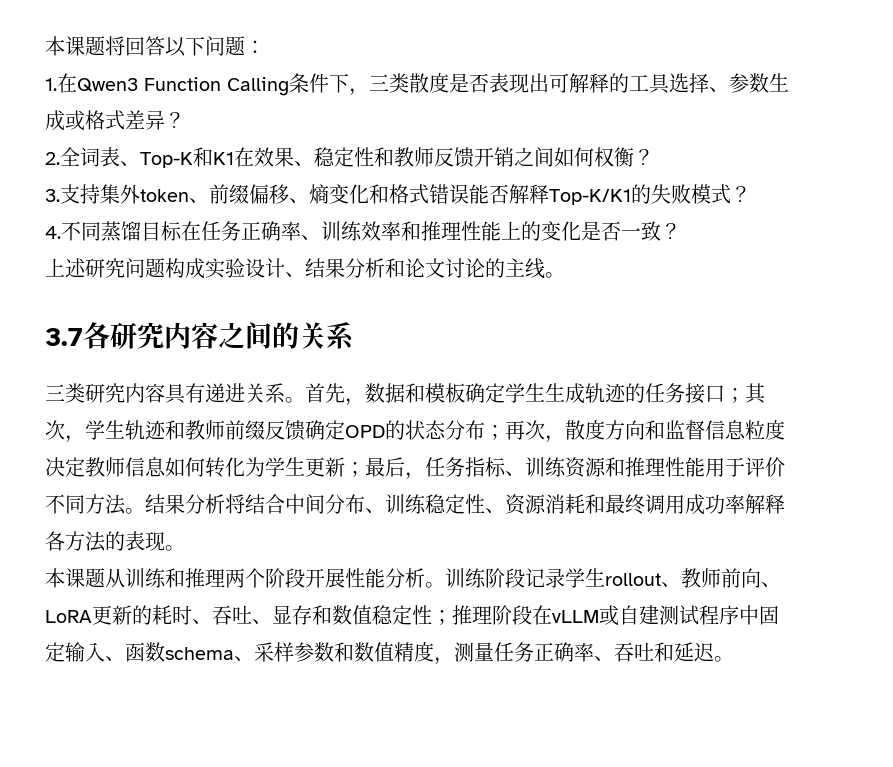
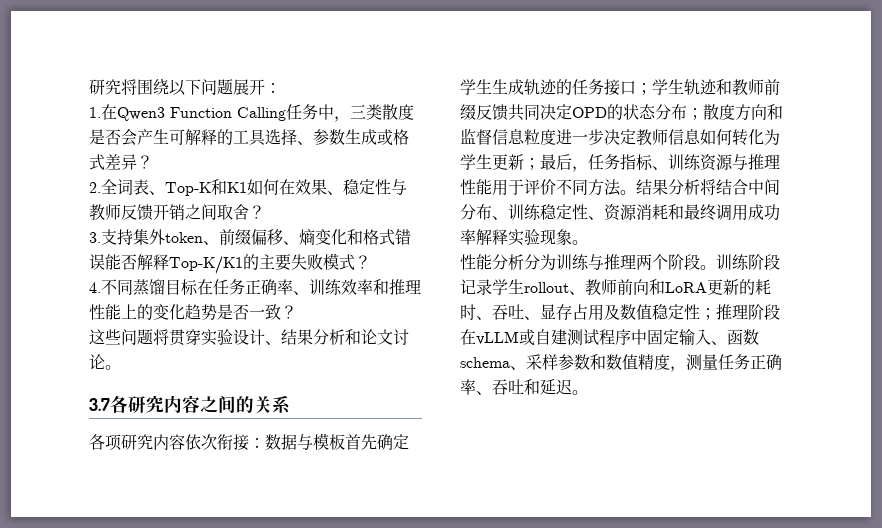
[45,36,165,56] 本课题将回答 -> [89,78,169,95] 研究将围绕
(245, 46) none -> [233,79,265,95] 展开
[289,73,349,93] 条件下 -> [286,104,334,120] 任务中
[489,73,549,93] 表现出 -> [121,129,169,146] 会产生
(234, 158) none -> [247,179,279,195] 如何
[374,147,394,167] 和 -> [391,179,407,195] 与
[554,147,634,167] 如何权衡 -> [217,204,249,220] 取舍
(651, 194) none -> [259,254,291,271] 主要
(581, 231) none -> [185,304,217,320] 趋势
[45,258,205,279] 上述研究问题构成 -> [89,329,201,346] 这些问题将贯穿
[485,258,545,279] 的主线 -> (105, 362) none
[45,383,465,406] 三类研究内容具有递进关系。首先，数据和模板 -> [89,433,377,451] 各项研究内容依次衔接：数据与模板首先
[745,383,766,404] [45,420,85,443] 其次， -> (652, 89) none
[305,420,325,440] 确 -> [508,104,556,121] 共同决
[505,420,565,443] 再次， -> (703, 114) none
(785, 429) none -> [556,129,604,145] 进一步
[605,457,625,477] 和 -> [732,154,748,170] 与
[45,531,185,552] [45,568,425,588] 各方法的表现。 // 本课题从训练和推理两个阶段开展性能分析 -> [508,229,588,246] [460,254,700,270] 实验现象。 // 性能分析分为训练与推理两个阶段
[761,582,781,587] 、 -> [649,279,665,295] 和
[312,605,332,625] 和 -> [572,304,620,321] 占用及

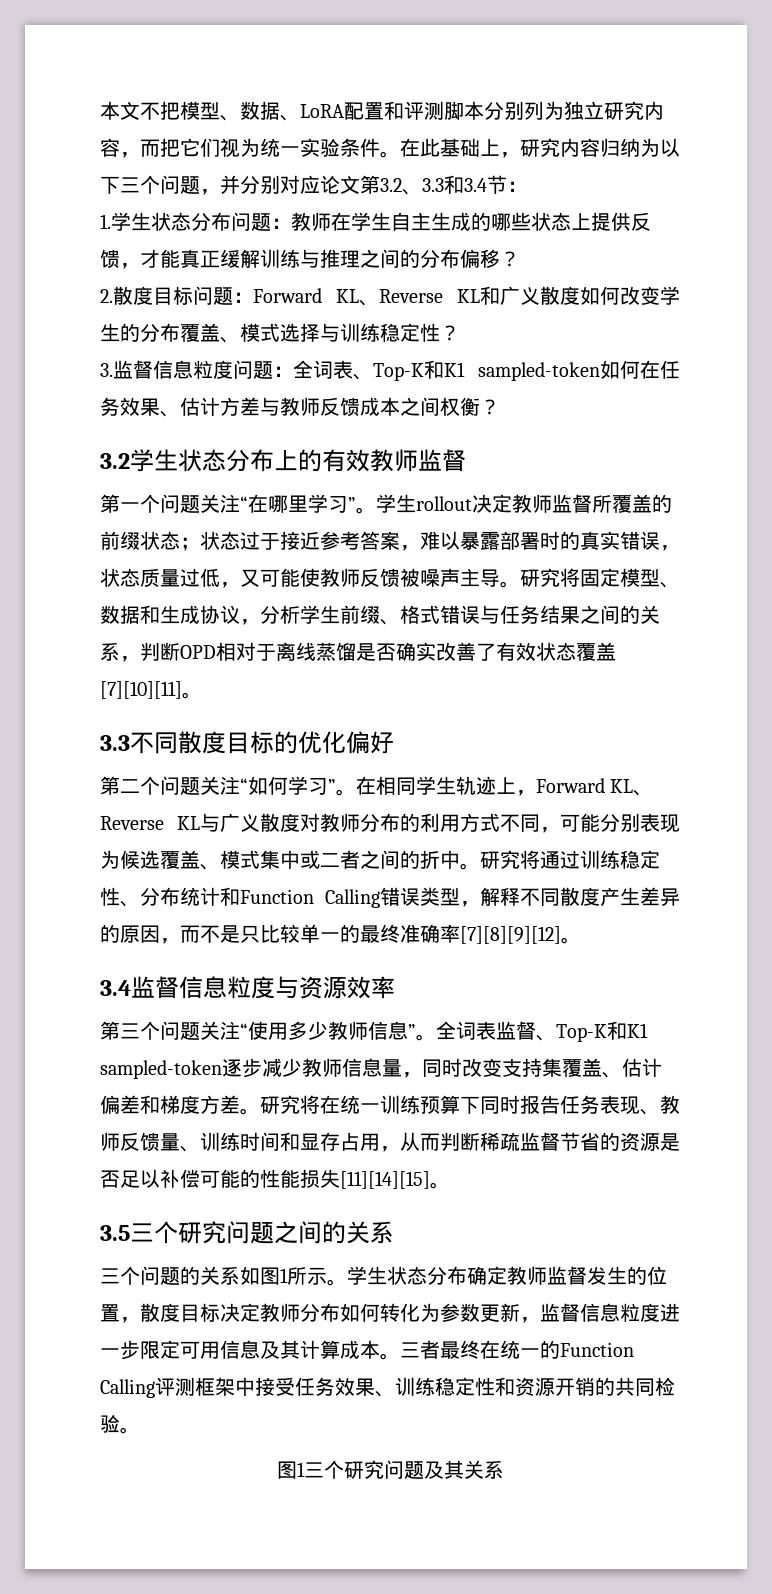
[89,78,281,96] [89,104,414,122] [89,129,409,146] [89,154,153,170] [89,182,101,193] 研究将围绕以下问题展开： // 1.在Qwen3 Function Calling任务中，三类散度是否会产生可解释的工具选择、参数生成或格式差异？ // 2. -> [100,101,664,121] [100,138,680,158] [100,175,527,195] [100,212,651,231] [100,249,520,269] [100,286,680,306] [100,323,460,343] [100,360,293,379] 本文不把模型、数据、LoRA配置和评测脚本分别列为独立研究内容，而把它们视为统一实验条件。在此基础上，研究内容归纳为以下三个问题，并分别对应论文第3.2、3.3和3.4节： // 1.学生状态分布问题：教师在学生自主生成的哪些状态上提供反馈，才能真正缓解训练与推理之间的分布偏移？ // 2.散度目标问题：Forward KL、Reverse KL和广义散度如何改变学生的分布覆盖、模式选择与训练稳定性？ // 3.监督信息粒度问题：
[247,179,407,195] [89,204,265,221] [89,229,411,245] [89,253,371,274] [89,279,421,296] [89,304,297,320] [89,329,409,346] [89,354,121,370] [89,395,290,414] [89,433,409,451] [460,79,780,96] [460,104,783,121] 如何在效果、稳定性与教师反馈开销之间取舍？ // 3.支持集外token、前缀偏移、熵变化和格式错误能否解释Top-K/K1的主要失败模式？ // 4.不同蒸馏目标在任务正确率、训练效率和推理性能上的变化趋势是否一致？ // 这些问题将贯穿实验设计、结果分析和论文讨论。 // 3.7各研究内容之间的关系 // 各项研究内容依次衔接：数据与模板首先确定学生生成轨迹的任务接口；学生轨迹和教师前缀反馈共同决定OPD的状态分布；散度方向和 -> [478,360,680,381] [100,397,500,417] [100,449,466,472] [100,494,672,514] [100,531,680,551] [100,568,680,588] [100,605,660,625] [100,642,616,662] [100,681,202,699] [100,731,394,754] [100,776,654,796] [100,813,680,833] [100,850,660,870] [100,887,680,908] [100,924,581,944] [100,976,395,999] [100,1021,648,1042] [100,1058,662,1079] [100,1095,680,1115] [100,1132,680,1152] [100,1169,450,1189] [100,1221,394,1244] [100,1266,667,1286] [100,1303,540,1323] sampled-token如何在任务效果、估计方差与教师反馈成本之间权衡？ // 3.2学生状态分布上的有效教师监督 // 第一个问题关注“在哪里学习”。学生rollout决定教师监督所覆盖的前缀状态；状态过于接近参考答案，难以暴露部署时的真实错误，状态质量过低，又可能使教师反馈被噪声主导。研究将固定模型、数据和生成协议，分析学生前缀、格式错误与任务结果之间的关系，判断OPD相对于离线蒸馏是否确实改善了有效状态覆盖[7][10][11]。 // 3.3不同散度目标的优化偏好 // 第二个问题关注“如何学习”。在相同学生轨迹上，Forward KL、Reverse KL与广义散度对教师分布的利用方式不同，可能分别表现为候选覆盖、模式集中或二者之间的折中。研究将通过训练稳定性、分布统计和Function Calling错误类型，解释不同散度产生差异的原因，而不是只比较单一的最终准确率[7][8][9][12]。 // 3.4监督信息粒度与资源效率 // 第三个问题关注“使用多少教师信息”。全词表监督、Top-K和K1 sampled-token逐步减少教师信息量，同时改变支持集覆盖、估计偏差和梯度方差。研究将在统一训练预算下同时报告任务表现、教师反馈量、训练时间和显存占用，从而判断稀疏监督节省的资源是否足以补偿可能的性能损失[11][14][15]。 // 3.5三个研究问题之间的关系 // 三个问题的关系如图1所示。学生状态分布确定教师监督发生的位置，散度目标决定教师分布如何转化为参数更新，
[604,129,780,146] [460,154,780,172] [460,179,780,196] [460,204,780,221] [460,229,588,246] [460,254,780,270] [460,279,771,296] [460,304,780,321] [460,329,759,346] [460,354,782,372] [460,379,588,395] 决定教师信息如何转化为学生更新；最后，任务指标、训练资源与推理性能用于评价不同方法。结果分析将结合中间分布、训练稳定性、资源消耗和最终调用成功率解释实验现象。 // 性能分析分为训练与推理两个阶段。训练阶段记录学生rollout、教师前向和LoRA更新的耗时、吞吐、显存占用及数值稳定性；推理阶段在vLLM或自建测试程序中固定输入、函数schema、采样参数和数值精度，测量任务正确率、吞吐和延迟。 -> [140,1340,634,1360] [100,1377,675,1398] [100,1415,140,1434] [276,1460,504,1479] 限定可用信息及其计算成本。三者最终在统一的Function Calling评测框架中接受任务效果、训练稳定性和资源开销的共同检验。 // 图1三个研究问题及其关系

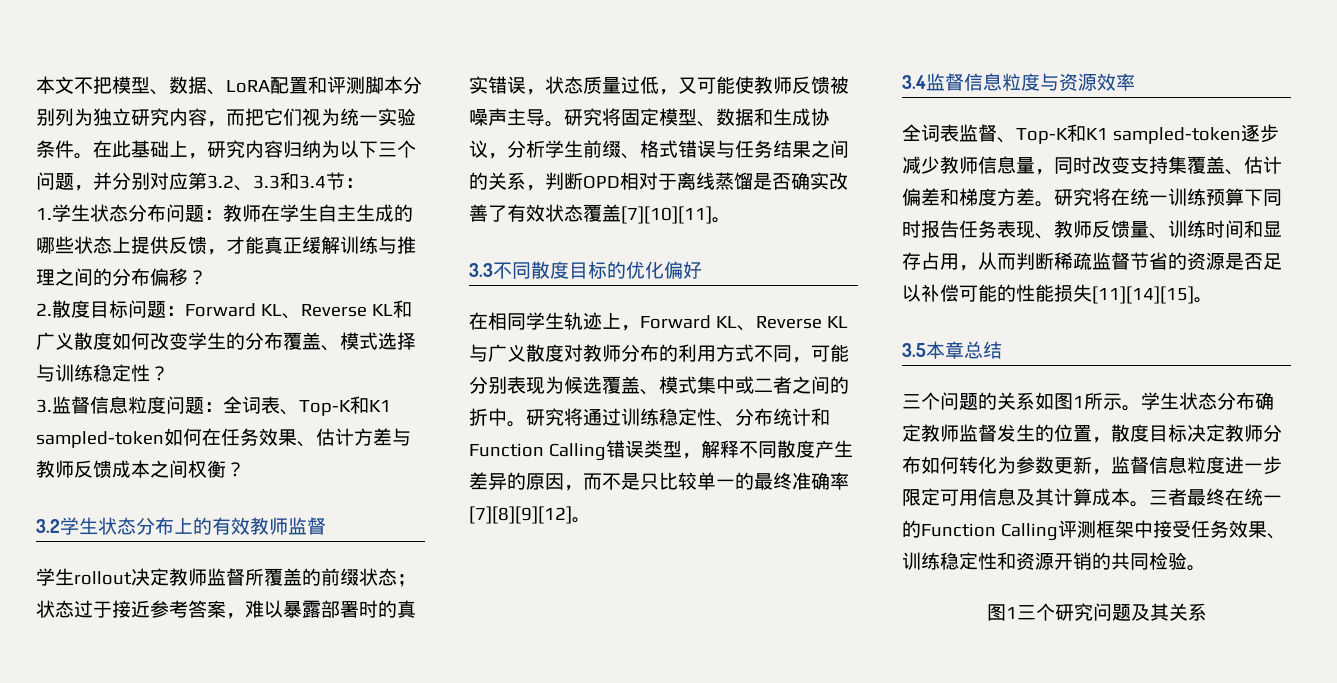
[320,175,360,194] 论文 -> (188, 181) none
[100,494,376,514] 第一个问题关注“在哪里学习”。 -> (326, 526) none
[100,776,356,796] 第二个问题关注“如何学习”。 -> (702, 270) none
[100,1021,436,1041] 第三个问题关注“使用多少教师信息”。 -> (1135, 82) none
[130,1221,394,1244] 三个研究问题之间的关系 -> [926,341,1002,359] 本章总结

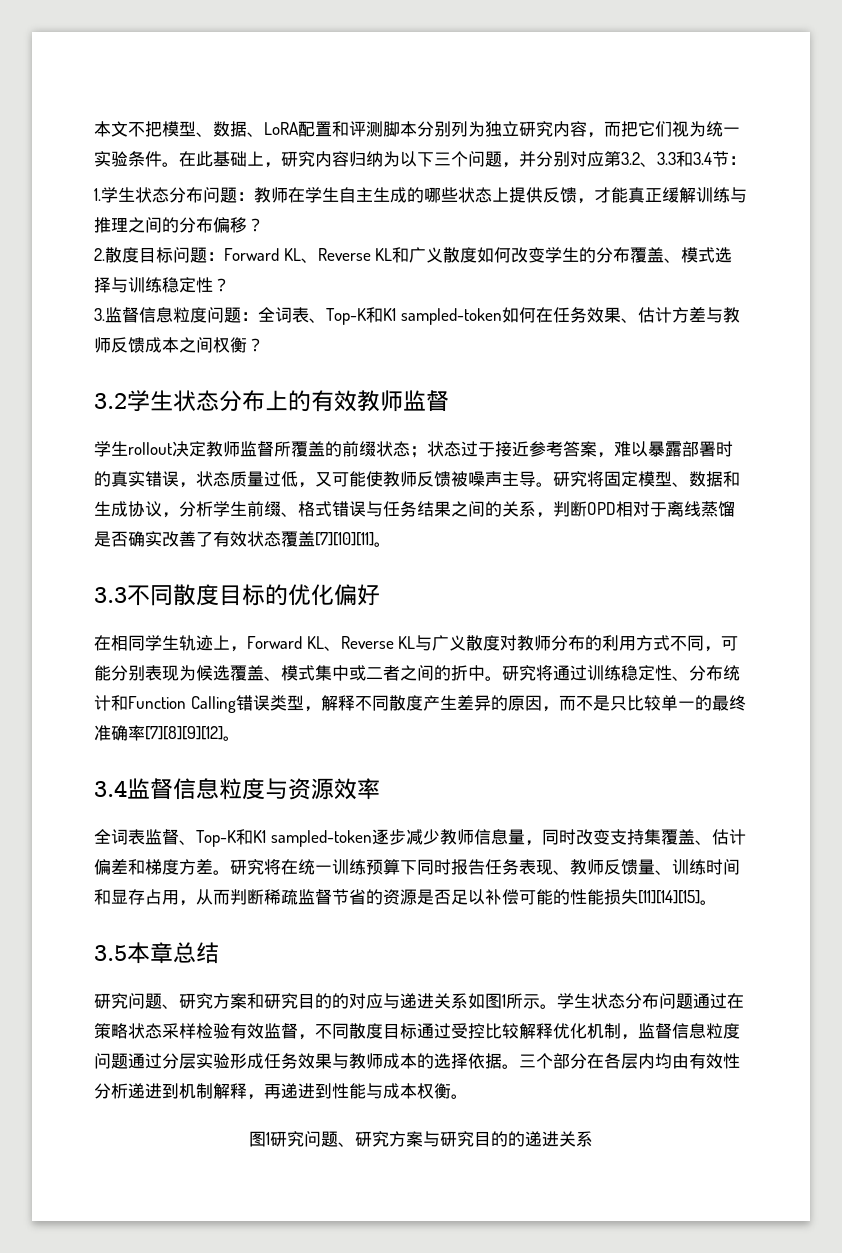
[902,392,997,410] 三个问题的 -> [94,993,434,1009] 研究问题、研究方案和研究目的的对应与递进
[1255,392,1274,410] [902,424,1282,443] [902,456,1282,475] [902,488,1282,507] [902,520,1286,541] [902,552,1187,570] 确定教师监督发生的位置，散度目标决定教师分布如何转化为参数更新，监督信息粒度进一步限定可用信息及其计算成本。三者最终在统一的Function Calling评测框架中接受任务效果、训练稳定性和资源开销的共同检验 -> [659,993,744,1009] [94,1023,740,1040] [94,1053,740,1069] [94,1083,451,1100] 问题通过在策略状态采样检验有效监督，不同散度目标通过受控比较解释优化机制，监督信息粒度问题通过分层实验形成任务效果与教师成本的选择依据。三个部分在各层内均由有效性分析递进到机制解释，再递进到性能与成本权衡
[1016,603,1169,621] 三个研究问题及其 -> [270,1131,559,1147] 研究问题、研究方案与研究目的的递进

